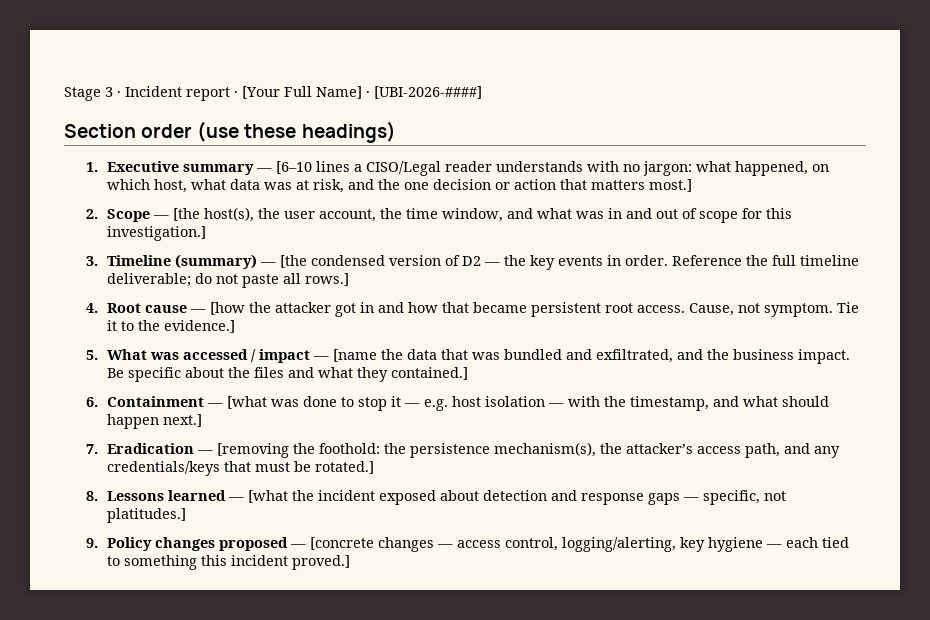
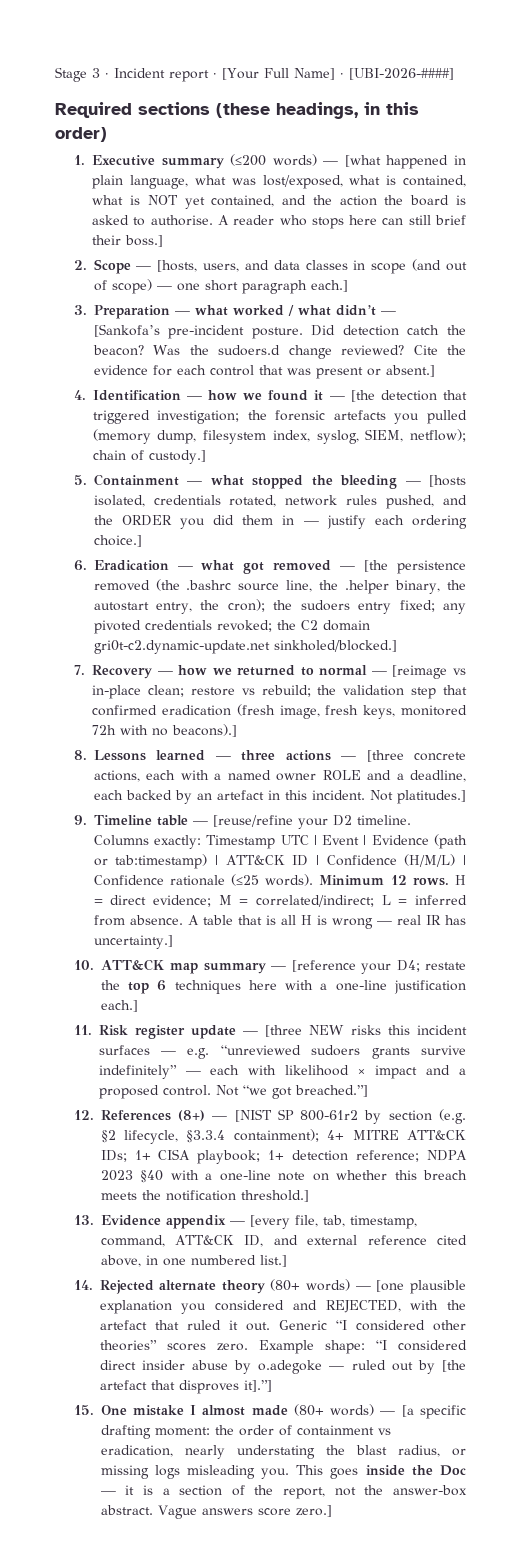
[64,121,396,143] [85,161,830,176] [107,179,693,193] [85,207,793,223] [107,226,207,241] [85,254,860,270] [107,273,350,288] [85,302,860,317] [107,320,236,333] [85,349,851,364] [107,367,469,382] [85,396,830,411] [107,414,203,429] [85,442,841,458] [107,461,375,476] [85,490,787,505] [107,508,187,523] [85,537,850,552] [107,555,351,570] Section order (use these headings) // 1. Executive summary — [6–10 lines a CISO/Legal reader understands with no jargon: what happened, on which host, what data was at risk, and the one decision or action that matters most.] // 2. Scope — [the host(s), the user account, the time window, and what was in and out of scope for this investigation.] // 3. Timeline (summary) — [the condensed version of D2 — the key events in order. Reference the full timeline deliverable; do not paste all rows.] // 4. Root cause — [how the attacker got in and how that became persistent root access. Cause, not symptom. Tie it to the evidence.] // 5. What was accessed / impact — [name the data that was bundled and exfiltrated, and the business impact. Be specific about the files and what they contained.] // 6. Containment — [what was done to stop it — e.g. host isolation — with the timestamp, and what should happen next.] // 7. Eradication — [removing the foothold: the persistence mechanism(s), the attacker’s access path, and any credentials/keys that must be rotated.] // 8. Lessons learned — [what the incident exposed about detection and response gaps — specific, not platitudes.] // 9. Policy changes proposed — [concrete changes — access control, logging/alerting, key hygiene — each tied to something this incident proved.] -> [55,102,419,119] [55,127,107,142] [73,154,466,169] [92,175,467,189] [92,195,466,209] [92,215,466,229] [92,235,164,247] [73,259,467,274] [93,279,348,294] [73,305,396,319] [93,324,466,339] [92,345,466,359] [93,365,435,379] [73,390,467,402] [92,410,467,424] [92,429,467,444] [92,450,206,464] [73,474,467,489] [93,495,467,509] [93,515,467,529] [93,535,142,547] [73,560,466,574] [93,579,466,594] [93,599,466,614] [93,620,370,634] [93,640,397,654] [73,665,466,679] [92,685,467,699] [92,704,468,719] [92,724,238,737] [73,750,467,762] [93,770,466,782] [93,790,466,804] [73,815,411,829] [93,834,467,849] [93,854,466,869] [93,874,466,886] [93,895,467,907] [93,915,467,929] [93,935,173,949] [73,959,466,974] [100,980,466,994] [100,1000,138,1012] [73,1025,467,1039] [98,1045,466,1059] [98,1065,466,1079] [98,1085,368,1099] [73,1109,466,1124] [100,1129,466,1144] [100,1149,468,1164] [100,1170,467,1183] [100,1190,309,1202] [73,1215,417,1229] [100,1235,467,1247] [100,1255,287,1267] [73,1279,466,1294] [99,1300,467,1314] [99,1320,466,1331] [99,1340,467,1354] [99,1360,466,1374] [99,1380,272,1394] [73,1404,467,1419] [100,1425,391,1439] [100,1445,466,1459] [100,1465,466,1479] [100,1485,467,1499] [100,1505,332,1519] Required sections (these headings, in this order) // 1. Executive summary (≤200 words) — [what happened in plain language, what was lost/exposed, what is contained, what is NOT yet contained, and the action the board is asked to authorise. A reader who stops here can still brief their boss.] // 2. Scope — [hosts, users, and data classes in scope (and out of scope) — one short paragraph each.] // 3. Preparation — what worked / what didn’t — [Sankofa’s pre-incident posture. Did detection catch the beacon? Was the sudoers.d change reviewed? Cite the evidence for each control that was present or absent.] // 4. Identification — how we found it — [the detection that triggered investigation; the forensic artefacts you pulled (memory dump, filesystem index, syslog, SIEM, netflow); chain of custody.] // 5. Containment — what stopped the bleeding — [hosts isolated, credentials rotated, network rules pushed, and the ORDER you did them in — justify each ordering choice.] // 6. Eradication — what got removed — [the persistence removed (the .bashrc source line, the .helper binary, the autostart entry, the cron); the sudoers entry fixed; any pivoted credentials revoked; the C2 domain gri0t-c2.dynamic-update.net sinkholed/blocked.] // 7. Recovery — how we returned to normal — [reimage vs in-place clean; restore vs rebuild; the validation step that confirmed eradication (fresh image, fresh keys, monitored 72h with no beacons).] // 8. Lessons learned — three actions — [three concrete actions, each with a named owner ROLE and a deadline, each backed by an artefact in this incident. Not platitudes.] // 9. Timeline table — [reuse/refine your D2 timeline. Columns exactly: Timestamp UTC | Event | Evidence (path or tab:timestamp) | ATT&CK ID | Confidence (H/M/L) | Confidence rationale (≤25 words). Minimum 12 rows. H = direct evidence; M = correlated/indirect; L = inferred from absence. A table that is all H is wrong — real IR has uncertainty.] // 10. ATT&CK map summary — [reference your D4; restate the top 6 techniques here with a one-line justification each.] // 11. Risk register update — [three NEW risks this incident surfaces — e.g. “unreviewed sudoers grants survive indefinitely” — each with likelihood × impact and a proposed control. Not “we got breached.”] // 12. References (8+) — [NIST SP 800-61r2 by section (e.g. §2 lifecycle, §3.3.4 containment); 4+ MITRE ATT&CK IDs; 1+ CISA playbook; 1+ detection reference; NDPA 2023 §40 with a one-line note on whether this breach meets the notification threshold.] // 13. Evidence appendix — [every file, tab, timestamp, command, ATT&CK ID, and external reference cited above, in one numbered list.] // 14. Rejected alternate theory (80+ words) — [one plausible explanation you considered and REJECTED, with the artefact that ruled it out. Generic “I considered other theories” scores zero. Example shape: “I considered direct insider abuse by o.adegoke — ruled out by [the artefact that disproves it].”] // 15. One mistake I almost made (80+ words) — [a specific drafting moment: the order of containment vs eradication, nearly understating the blast radius, or missing logs misleading you. This goes inside the Doc — it is a section of the report, not the answer-box abstract. Vague answers score zero.]

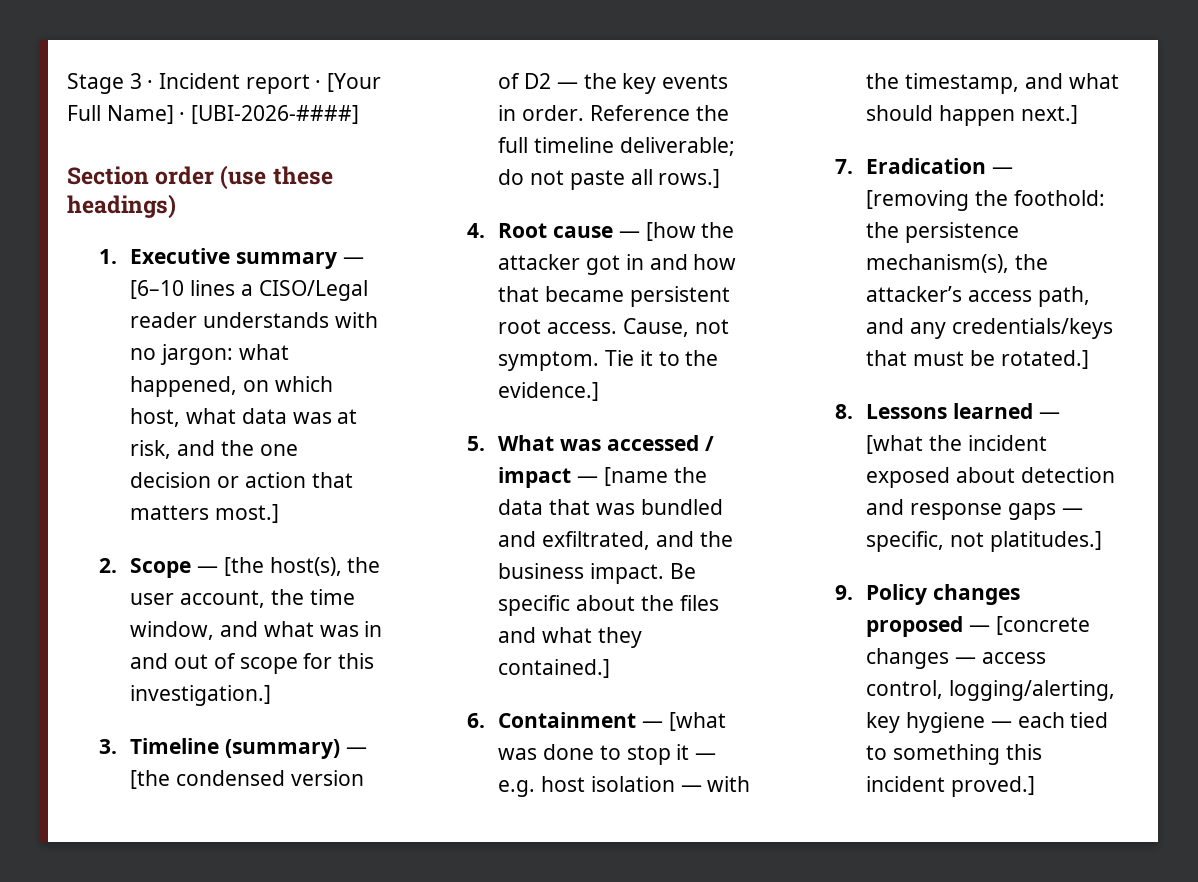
[55,102,419,119] [55,127,107,142] [73,154,466,169] [92,175,467,189] [92,195,466,209] [92,215,466,229] [92,235,164,247] [73,259,467,274] [93,279,348,294] [73,305,396,319] [93,324,466,339] [92,345,466,359] [93,365,435,379] [73,390,467,402] [92,410,467,424] [92,429,467,444] [92,450,206,464] [73,474,467,489] [93,495,467,509] [93,515,467,529] [93,535,142,547] [73,560,466,574] [93,579,466,594] [93,599,466,614] [93,620,370,634] [93,640,397,654] [73,665,466,679] [92,685,467,699] [92,704,468,719] [92,724,238,737] [73,750,467,762] [93,770,466,782] [93,790,466,804] [73,815,411,829] [93,834,467,849] [93,854,466,869] [93,874,466,886] [93,895,467,907] [93,915,467,929] [93,935,173,949] [73,959,466,974] [100,980,466,994] [100,1000,138,1012] [73,1025,467,1039] [98,1045,466,1059] [98,1065,466,1079] [98,1085,368,1099] [73,1109,466,1124] [100,1129,466,1144] [100,1149,468,1164] [100,1170,467,1183] [100,1190,309,1202] [73,1215,417,1229] [100,1235,467,1247] [100,1255,287,1267] [73,1279,466,1294] [99,1300,467,1314] [99,1320,466,1331] [99,1340,467,1354] [99,1360,466,1374] [99,1380,272,1394] [73,1404,467,1419] [100,1425,391,1439] [100,1445,466,1459] [100,1465,466,1479] [100,1485,467,1499] [100,1505,332,1519] Required sections (these headings, in this order) // 1. Executive summary (≤200 words) — [what happened in plain language, what was lost/exposed, what is contained, what is NOT yet contained, and the action the board is asked to authorise. A reader who stops here can still brief their boss.] // 2. Scope — [hosts, users, and data classes in scope (and out of scope) — one short paragraph each.] // 3. Preparation — what worked / what didn’t — [Sankofa’s pre-incident posture. Did detection catch the beacon? Was the sudoers.d change reviewed? Cite the evidence for each control that was present or absent.] // 4. Identification — how we found it — [the detection that triggered investigation; the forensic artefacts you pulled (memory dump, filesystem index, syslog, SIEM, netflow); chain of custody.] // 5. Containment — what stopped the bleeding — [hosts isolated, credentials rotated, network rules pushed, and the ORDER you did them in — justify each ordering choice.] // 6. Eradication — what got removed — [the persistence removed (the .bashrc source line, the .helper binary, the autostart entry, the cron); the sudoers entry fixed; any pivoted credentials revoked; the C2 domain gri0t-c2.dynamic-update.net sinkholed/blocked.] // 7. Recovery — how we returned to normal — [reimage vs in-place clean; restore vs rebuild; the validation step that confirmed eradication (fresh image, fresh keys, monitored 72h with no beacons).] // 8. Lessons learned — three actions — [three concrete actions, each with a named owner ROLE and a deadline, each backed by an artefact in this incident. Not platitudes.] // 9. Timeline table — [reuse/refine your D2 timeline. Columns exactly: Timestamp UTC | Event | Evidence (path or tab:timestamp) | ATT&CK ID | Confidence (H/M/L) | Confidence rationale (≤25 words). Minimum 12 rows. H = direct evidence; M = correlated/indirect; L = inferred from absence. A table that is all H is wrong — real IR has uncertainty.] // 10. ATT&CK map summary — [reference your D4; restate the top 6 techniques here with a one-line justification each.] // 11. Risk register update — [three NEW risks this incident surfaces — e.g. “unreviewed sudoers grants survive indefinitely” — each with likelihood × impact and a proposed control. Not “we got breached.”] // 12. References (8+) — [NIST SP 800-61r2 by section (e.g. §2 lifecycle, §3.3.4 containment); 4+ MITRE ATT&CK IDs; 1+ CISA playbook; 1+ detection reference; NDPA 2023 §40 with a one-line note on whether this breach meets the notification threshold.] // 13. Evidence appendix — [every file, tab, timestamp, command, ATT&CK ID, and external reference cited above, in one numbered list.] // 14. Rejected alternate theory (80+ words) — [one plausible explanation you considered and REJECTED, with the artefact that ruled it out. Generic “I considered other theories” scores zero. Example shape: “I considered direct insider abuse by o.adegoke — ruled out by [the artefact that disproves it].”] // 15. One mistake I almost made (80+ words) — [a specific drafting moment: the order of containment vs eradication, nearly understating the blast radius, or missing logs misleading you. This goes inside the Doc — it is a section of the report, not the answer-box abstract. Vague answers score zero.] -> [67,165,333,190] [67,194,176,219] [98,248,364,269] [130,280,368,301] [130,312,378,328] [130,344,289,365] [130,376,333,397] [130,408,358,427] [130,440,298,459] [130,472,353,488] [130,504,280,523] [98,557,381,578] [130,589,355,608] [130,621,383,640] [130,653,374,674] [130,685,272,706] [98,738,367,759] [130,770,364,789] [498,73,728,94] [498,105,729,121] [498,137,735,156] [498,169,721,190] [466,222,735,241] [498,254,737,275] [498,286,730,307] [498,318,729,337] [498,350,719,371] [498,382,600,401] [466,435,714,451] [498,467,707,488] [498,499,723,515] [498,531,733,550] [498,563,696,584] [498,595,719,616] [498,627,642,648] [498,659,611,678] [466,712,726,731] [498,744,716,765] [498,776,751,797] [866,73,1119,94] [866,105,1078,126] [834,158,1014,174] [866,190,1105,211] [866,222,1020,243] [866,254,1049,273] [866,286,1090,307] [866,318,1113,339] [866,350,1089,369] [834,403,1060,419] [866,435,1047,454] [866,467,1115,488] [866,499,1083,520] [866,531,1102,552] [834,584,1021,605] [866,616,1090,637] [866,648,1046,669] [866,680,1116,701] [866,712,1109,733] [866,744,1042,765] [866,776,1036,797] Section order (use these headings) // 1. Executive summary — [6–10 lines a CISO/Legal reader understands with no jargon: what happened, on which host, what data was at risk, and the one decision or action that matters most.] // 2. Scope — [the host(s), the user account, the time window, and what was in and out of scope for this investigation.] // 3. Timeline (summary) — [the condensed version of D2 — the key events in order. Reference the full timeline deliverable; do not paste all rows.] // 4. Root cause — [how the attacker got in and how that became persistent root access. Cause, not symptom. Tie it to the evidence.] // 5. What was accessed / impact — [name the data that was bundled and exfiltrated, and the business impact. Be specific about the files and what they contained.] // 6. Containment — [what was done to stop it — e.g. host isolation — with the timestamp, and what should happen next.] // 7. Eradication — [removing the foothold: the persistence mechanism(s), the attacker’s access path, and any credentials/keys that must be rotated.] // 8. Lessons learned — [what the incident exposed about detection and response gaps — specific, not platitudes.] // 9. Policy changes proposed — [concrete changes — access control, logging/alerting, key hygiene — each tied to something this incident proved.]

